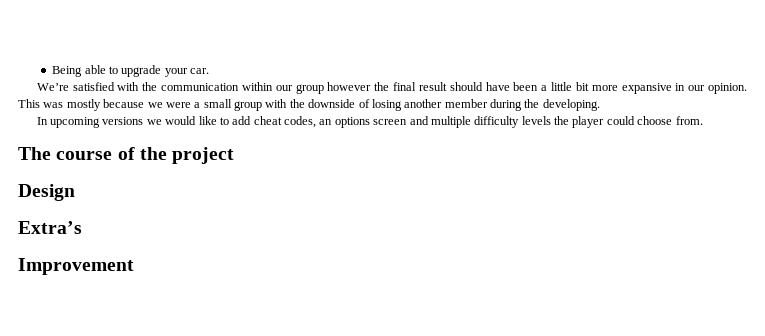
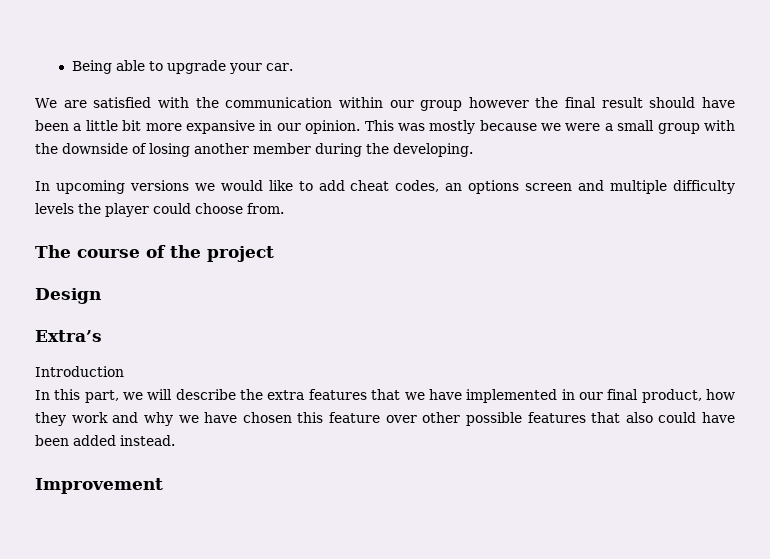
[36,83,69,91] We’re -> [35,98,87,108] We are
(82, 227) none -> [35,366,124,377] [35,389,736,403] [35,412,735,426] [35,435,175,446] // Introduction // In this part, we will describe the extra features that we have implemented in our final product, how they work and why we have chosen this feature over other possible features that also could have been added instead.

